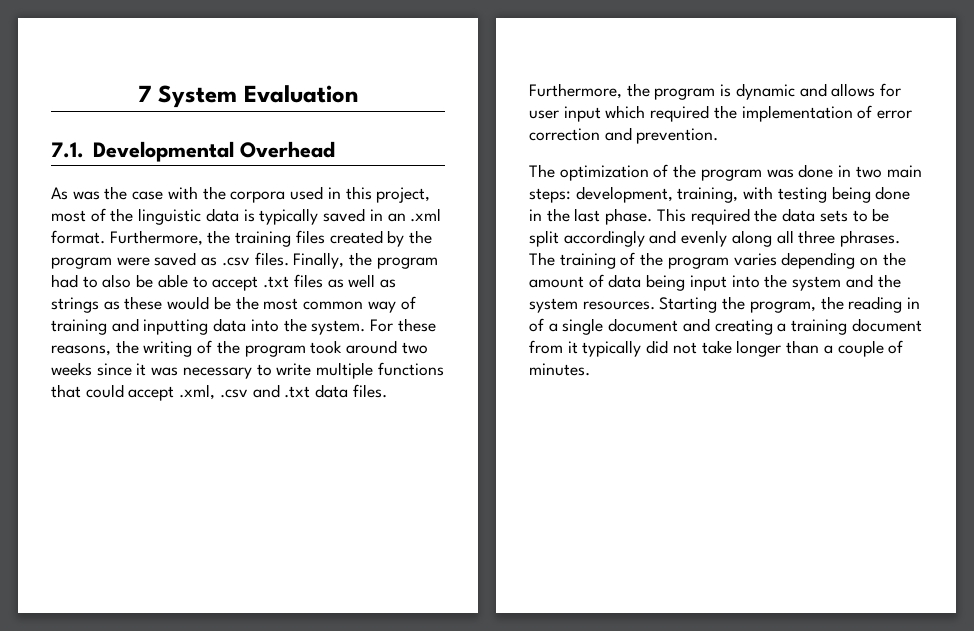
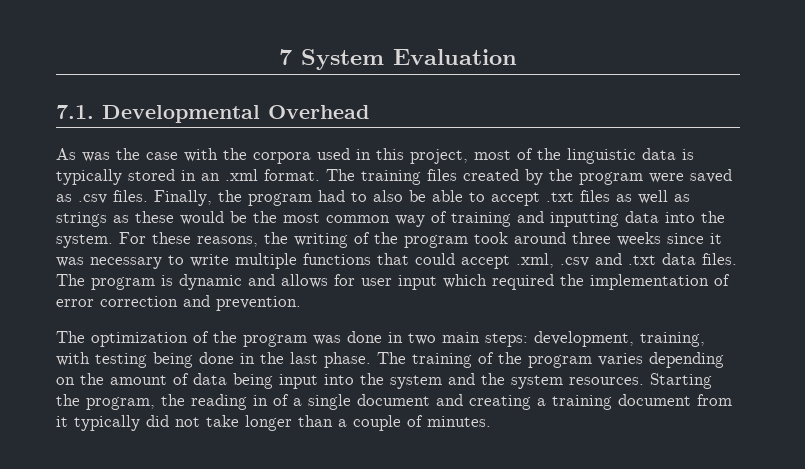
[323,208,366,222] saved -> [128,169,175,181] stored
[109,230,231,246] Furthermore, the -> [326,169,355,181] The
[401,342,428,354] two -> [572,232,611,244] three
[529,83,650,99] Furthermore, the -> [56,274,85,286] The
[656,208,890,225] [529,230,901,247] This required the data sets to be split accordingly and evenly along all three phrases. -> (371, 360) none

